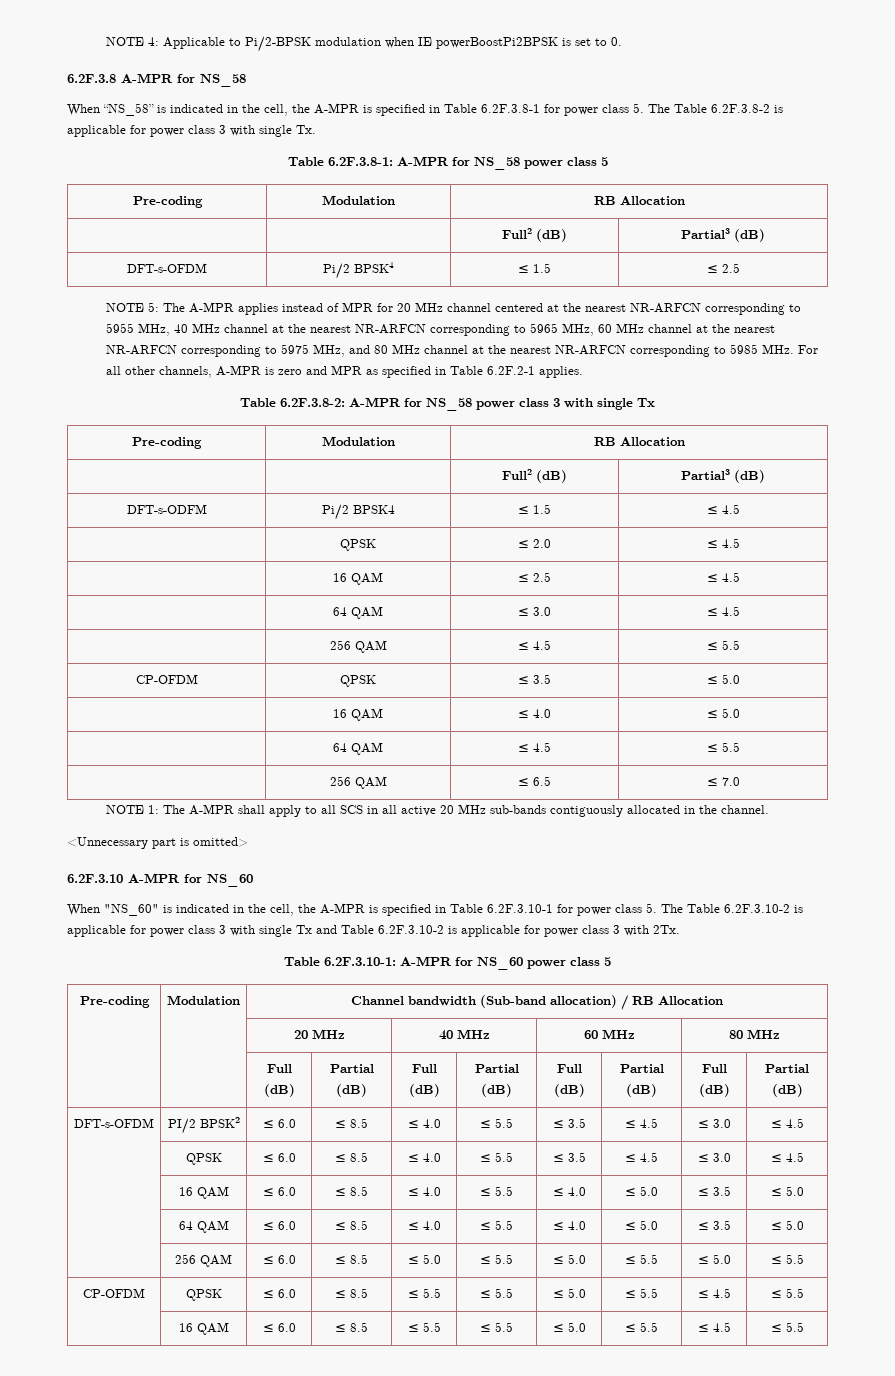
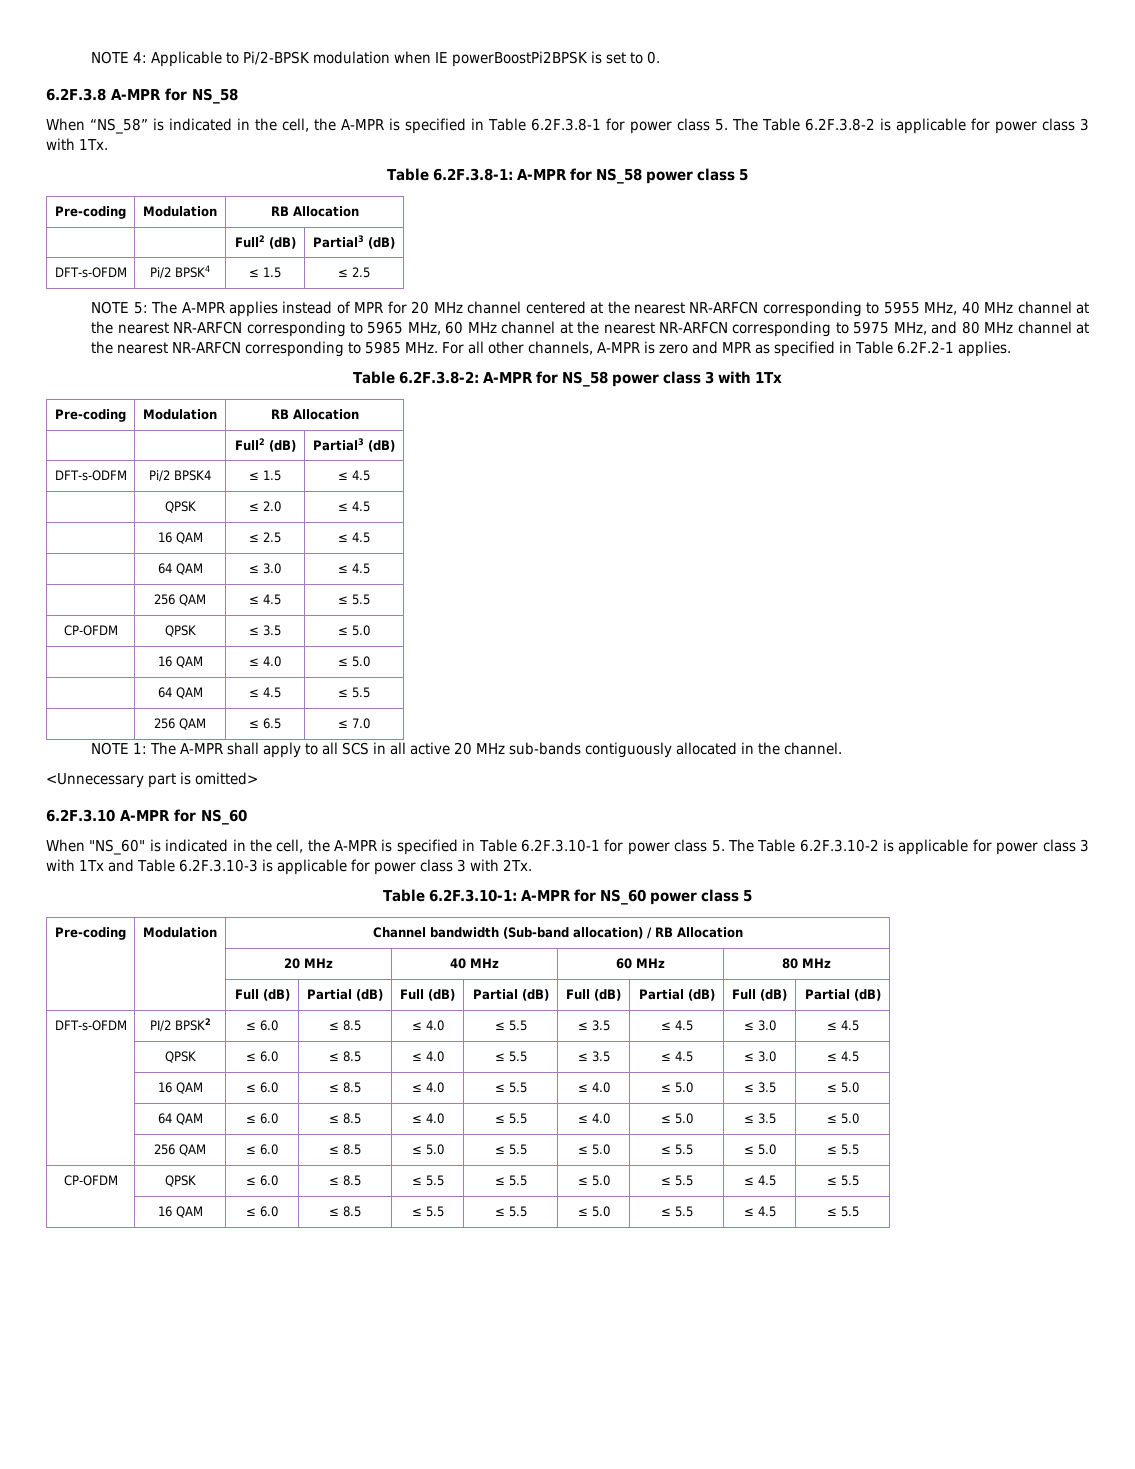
[259,125,316,137] single Tx. -> [79,139,108,150] 1Tx.
[597,398,655,410] single Tx -> [754,372,782,383] 1Tx
[259,925,312,937] single Tx -> [79,860,104,871] 1Tx
[378,925,444,934] 6.2F.3.10-2 -> [178,859,258,872] 6.2F.3.10-3

